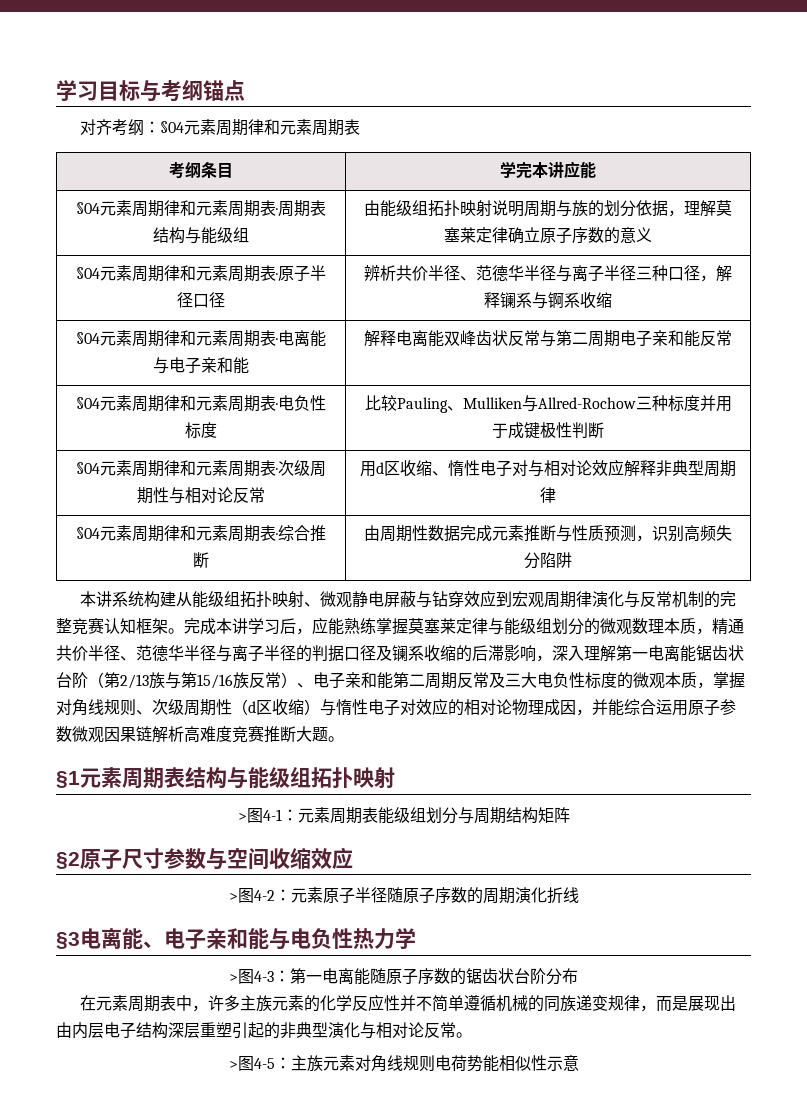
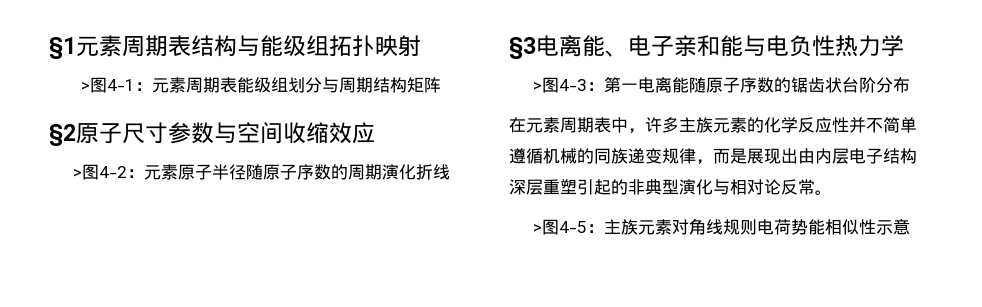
[56,79,245,102] [80,119,361,136] [169,161,233,179] [500,161,596,179] [76,200,326,217] [153,227,249,244] [364,200,732,217] [444,227,652,244] [76,265,326,282] [177,292,225,308] [364,265,732,282] [484,292,612,309] [76,330,326,347] [153,357,249,374] [364,330,732,347] [76,395,326,412] [185,422,217,439] [364,395,732,413] [492,422,604,439] [76,460,326,477] [137,487,265,504] [360,459,736,477] [540,487,556,503] [76,525,326,542] [193,552,209,568] [364,525,732,542] [524,552,572,569] [80,590,737,608] [56,617,744,635] [56,645,744,662] [56,672,745,689] [56,698,736,716] [56,725,344,743] 学习目标与考纲锚点 // 对齐考纲：§04元素周期律和元素周期表 // 考纲条目 | 学完本讲应能 // §04元素周期律和元素周期表·周期表结构与能级组 | 由能级组拓扑映射说明周期与族的划分依据，理解莫塞莱定律确立原子序数的意义 // §04元素周期律和元素周期表·原子半径口径 | 辨析共价半径、范德华半径与离子半径三种口径，解释镧系与锕系收缩 // §04元素周期律和元素周期表·电离能与电子亲和能 | 解释电离能双峰齿状反常与第二周期电子亲和能反常 // §04元素周期律和元素周期表·电负性标度 | 比较Pauling、Mulliken与Allred-Rochow三种标度并用于成键极性判断 // §04元素周期律和元素周期表·次级周期性与相对论反常 | 用d区收缩、惰性电子对与相对论效应解释非典型周期律 // §04元素周期律和元素周期表·综合推断 | 由周期性数据完成元素推断与性质预测，识别高频失分陷阱 // 本讲系统构建从能级组拓扑映射、微观静电屏蔽与钻穿效应到宏观周期律演化与反常机制的完整竞赛认知框架。完成本讲学习后，应能熟练掌握莫塞莱定律与能级组划分的微观数理本质，精通共价半径、范德华半径与离子半径的判据口径及镧系收缩的后滞影响，深入理解第一电离能锯齿状台阶（第2/13族与第15/16族反常）、电子亲和能第二周期反常及三大电负性标度的微观本质，掌握对角线规则、次级周期性（d区收缩）与惰性电子对效应的相对论物理成因，并能综合运用原子参数微观因果链解析高难度竞赛推断大题。 // -> (49, 48) none

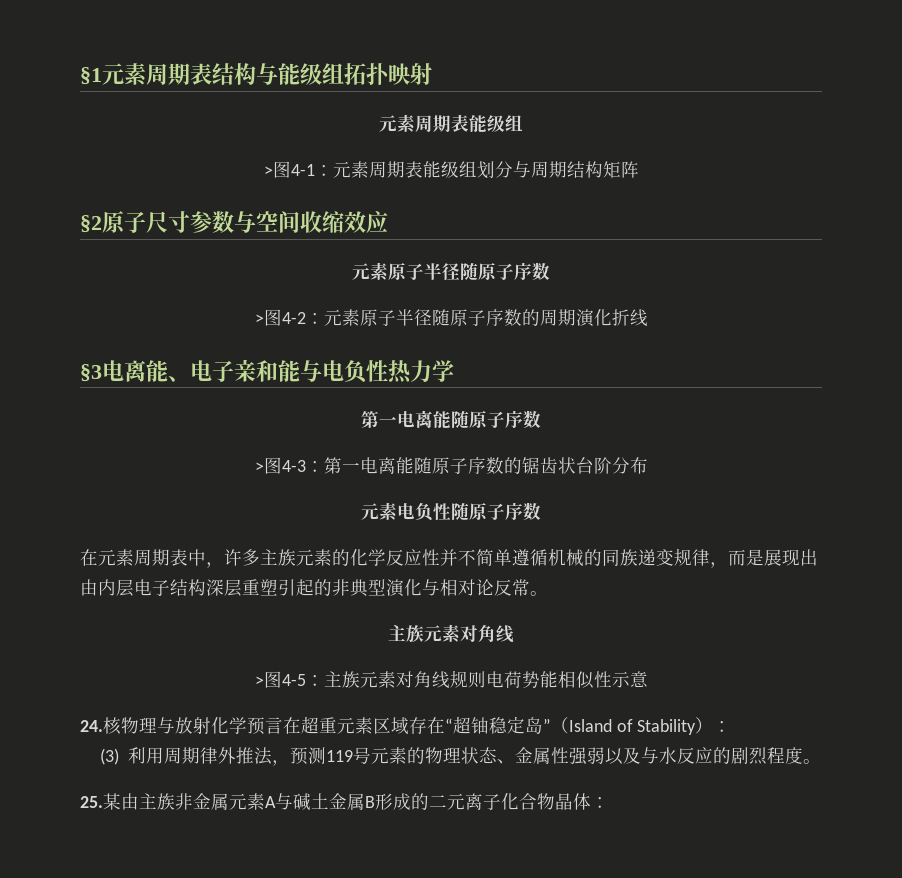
(421, 46) none -> [379,114,523,133] // 元素周期表能级组
(375, 133) none -> [352,262,550,281] // 元素原子半径随原子序数
(904, 46) none -> [361,410,541,429] // 第一电离能随原子序数
(910, 85) none -> [361,502,541,521] // 元素电负性随原子序数
(832, 192) none -> [388,624,514,643] // 主族元素对角线
(910, 227) none -> [80,716,732,735] [100,747,821,766] [80,793,609,811] // 24.核物理与放射化学预言在超重元素区域存在“超铀稳定岛”（Island of Stability）： // (3)利用周期律外推法，预测119号元素的物理状态、金属性强弱以及与水反应的剧烈程度。 // 25.某由主族非金属元素A与碱土金属B形成的二元离子化合物晶体：

